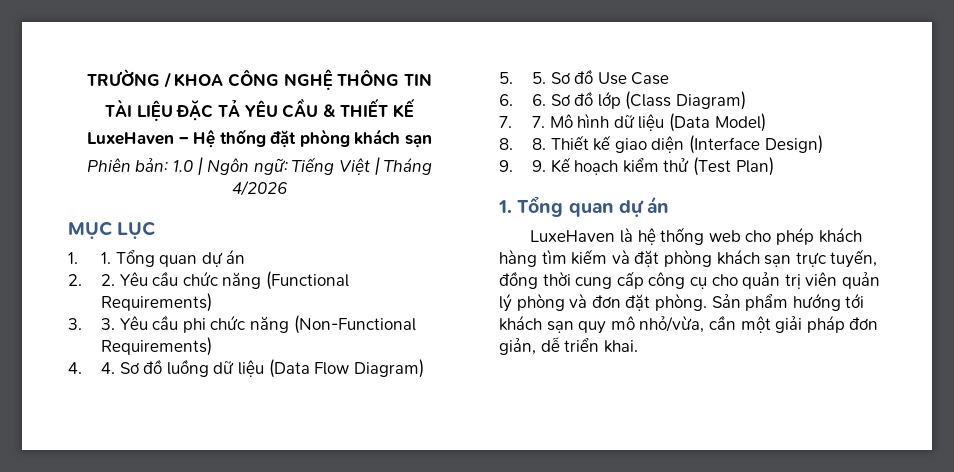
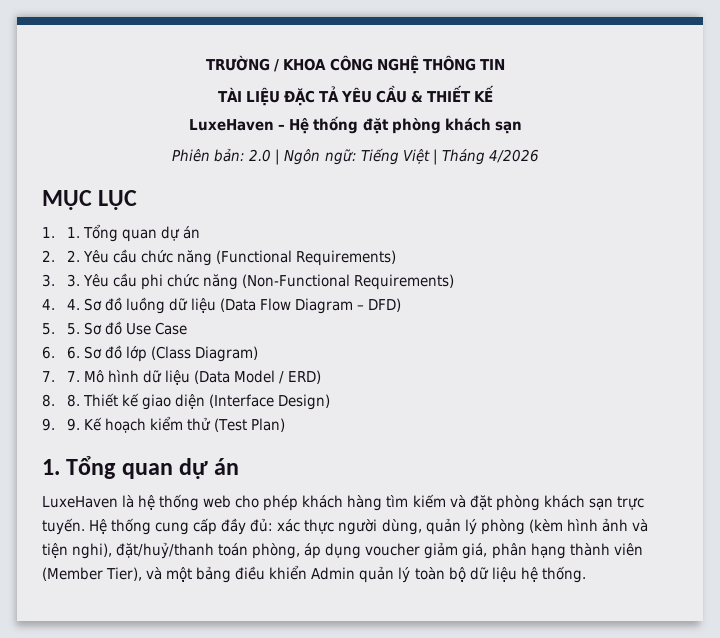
[173,160,194,172] 1.0 -> [249,149,272,162] 2.0
[353,359,424,378] Diagram) -> [294,298,402,314] Diagram – DFD)
[714,113,766,132] Model) -> [233,370,321,384] Model / ERD)
[830,249,878,268] [499,271,880,289] [499,293,865,312] [499,315,879,334] [499,337,638,355] tuyến, đồng thời cung cấp công cụ cho quản trị viên quản lý phòng và đơn đặt phòng. Sản phẩm hướng tới khách sạn quy mô nhỏ/vừa, cần một giải pháp đơn giản, dễ triển khai. -> [42,518,648,535] [42,542,643,559] [42,565,586,583] tuyến. Hệ thống cung cấp đầy đủ: xác thực người dùng, quản lý phòng (kèm hình ảnh và tiện nghi), đặt/huỷ/thanh toán phòng, áp dụng voucher giảm giá, phân hạng thành viên (Member Tier), và một bảng điều khiển Admin quản lý toàn bộ dữ liệu hệ thống.

